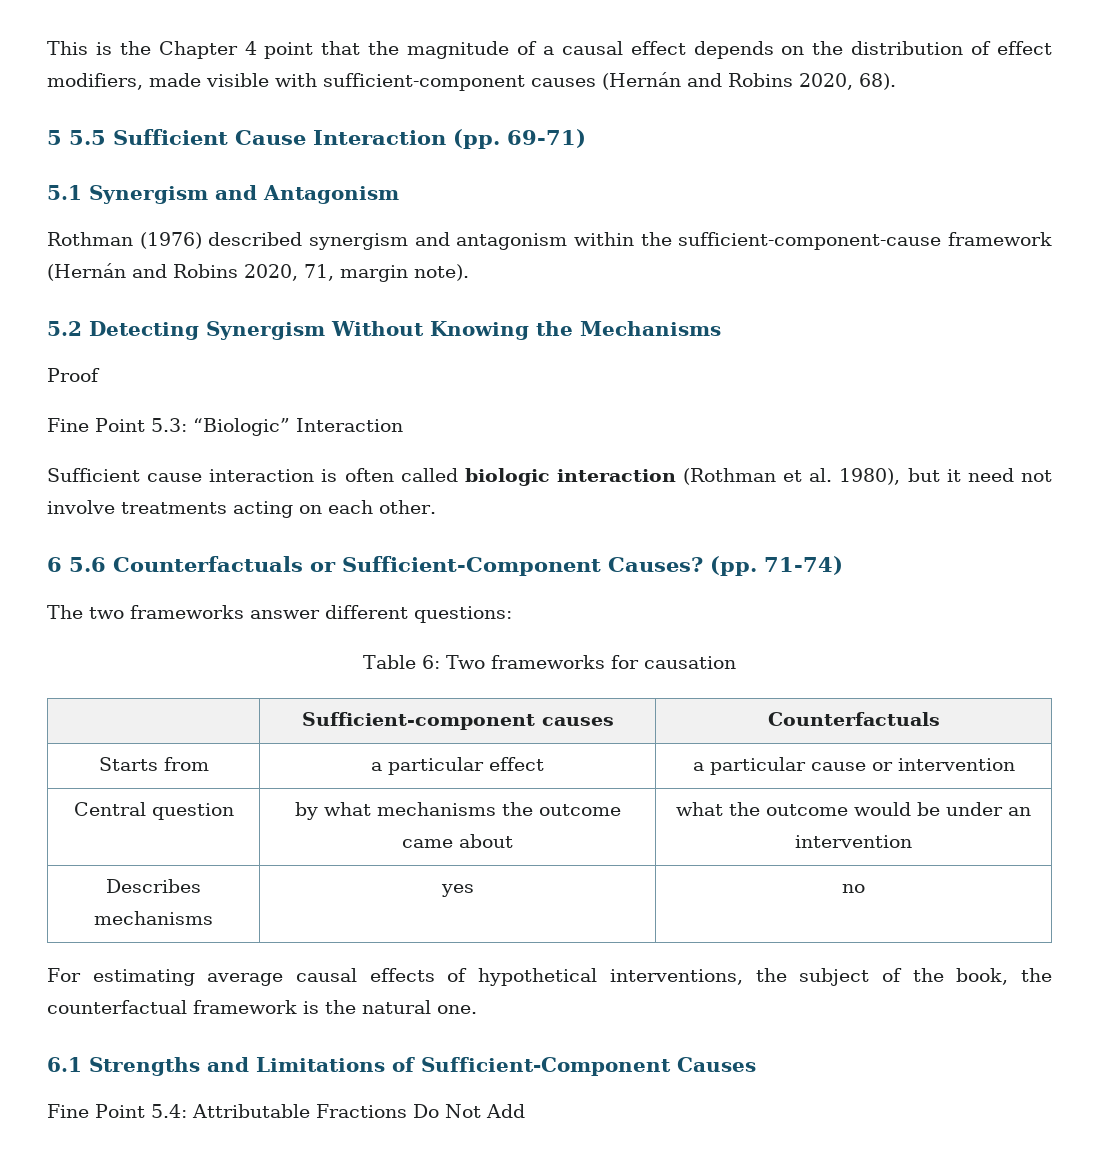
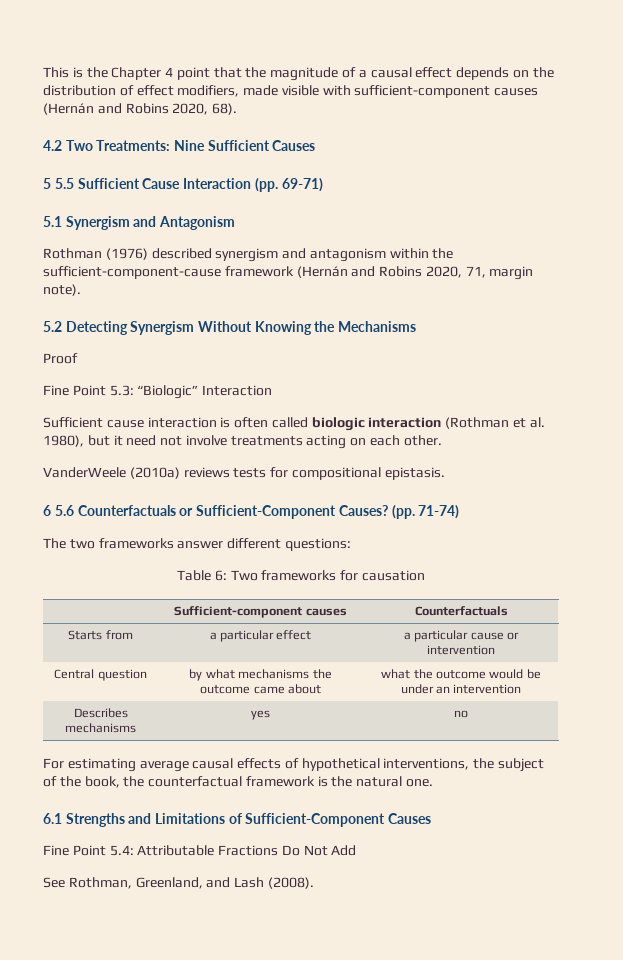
(896, 81) none -> [43,140,316,151] // 4.2 Two Treatments: Nine Sufficient Causes
(436, 507) none -> [43,467,445,480] // VanderWeele (2010a) reviews tests for compositional epistasis.
(525, 1111) none -> [43,877,314,889] // See Rothman, Greenland, and Lash (2008).

